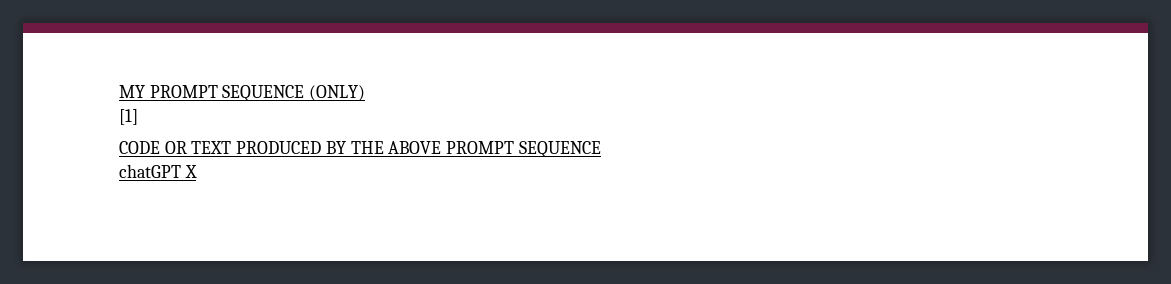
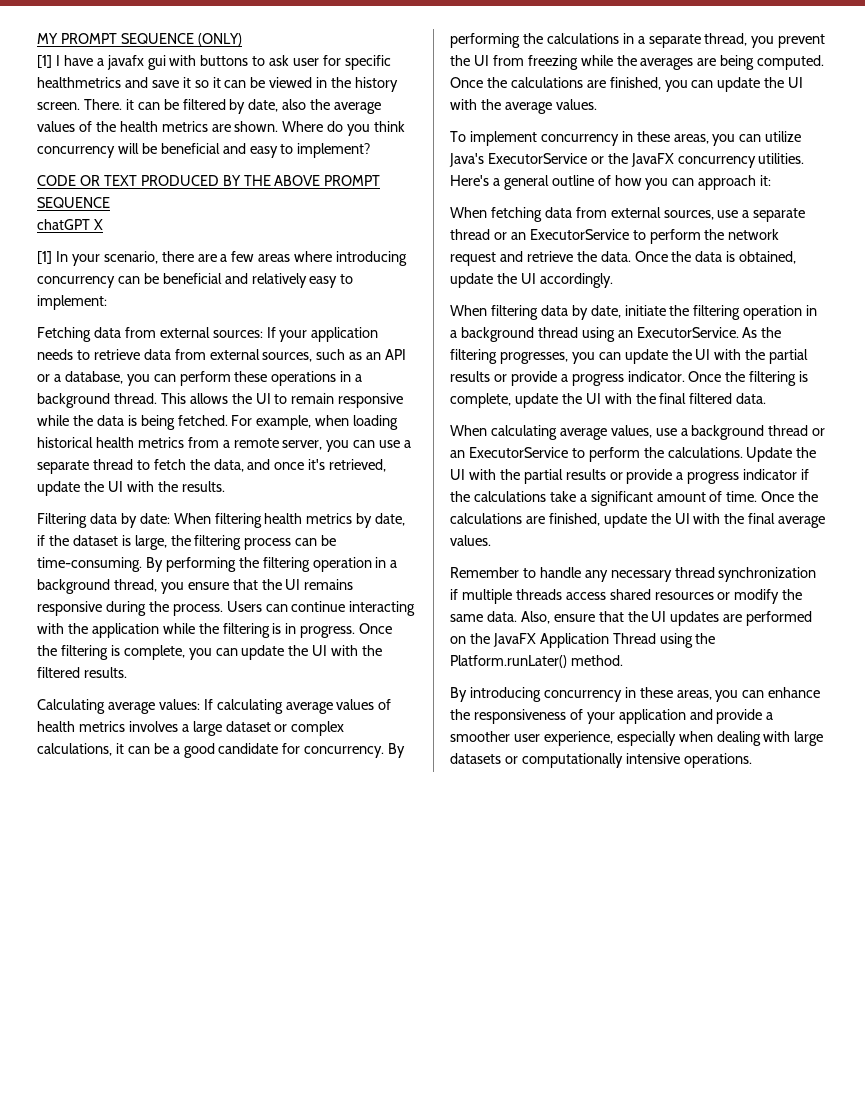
(138, 117) none -> [55,55,391,70] [37,77,399,92] [37,99,382,114] [37,121,406,136] [37,143,371,158] I have a javafx gui with buttons to ask user for specific healthmetrics and save it so it can be viewed in the history screen. There. it can be filtered by date, also the average values of the health metrics are shown. Where do you think concurrency will be beneficial and easy to implement?
(197, 171) none -> [37,251,408,266] [37,273,354,288] [37,295,107,310] [37,327,379,342] [37,349,407,362] [37,371,363,386] [37,393,404,408] [37,415,399,430] [37,437,412,452] [37,459,387,474] [37,481,225,496] [37,513,406,528] [37,535,337,550] [37,557,398,572] [37,579,354,594] [37,601,416,616] [37,623,393,638] [37,645,383,660] [37,667,127,678] [37,699,392,714] [37,721,345,736] [37,743,406,758] [450,33,826,48] [450,55,825,70] [450,77,804,92] [450,99,597,114] [450,131,802,146] [449,153,805,168] [450,175,772,190] [450,207,806,222] [450,229,780,244] [450,251,797,266] [450,273,613,288] [450,305,818,320] [450,327,782,342] [450,349,809,364] [450,371,809,386] [450,393,767,408] [450,425,826,440] [450,447,817,462] [450,469,810,484] [450,491,819,506] [450,513,826,528] [450,535,491,546] [450,567,817,582] [450,589,803,604] [450,611,813,626] [450,633,716,648] [450,655,623,668] [450,687,821,702] [450,709,774,724] [450,731,824,746] [450,753,752,768] // [1] In your scenario, there are a few areas where introducing concurrency can be beneficial and relatively easy to implement: // Fetching data from external sources: If your application needs to retrieve data from external sources, such as an API or a database, you can perform these operations in a background thread. This allows the UI to remain responsive while the data is being fetched. For example, when loading historical health metrics from a remote server, you can use a separate thread to fetch the data, and once it's retrieved, update the UI with the results. // Filtering data by date: When filtering health metrics by date, if the dataset is large, the filtering process can be time-consuming. By performing the filtering operation in a background thread, you ensure that the UI remains responsive during the process. Users can continue interacting with the application while the filtering is in progress. Once the filtering is complete, you can update the UI with the filtered results. // Calculating average values: If calculating average values of health metrics involves a large dataset or complex calculations, it can be a good candidate for concurrency. By performing the calculations in a separate thread, you prevent the UI from freezing while the averages are being computed. Once the calculations are finished, you can update the UI with the average values. // To implement concurrency in these areas, you can utilize Java's ExecutorService or the JavaFX concurrency utilities. Here's a general outline of how you can approach it: // When fetching data from external sources, use a separate thread or an ExecutorService to perform the network request and retrieve the data. Once the data is obtained, update the UI accordingly. // When filtering data by date, initiate the filtering operation in a background thread using an ExecutorService. As the filtering progresses, you can update the UI with the partial results or provide a progress indicator. Once the filtering is complete, update the UI with the final filtered data. // When calculating average values, use a background thread or an ExecutorService to perform the calculations. Update the UI with the partial results or provide a progress indicator if the calculations take a significant amount of time. Once the calculations are finished, update the UI with the final average values. // Remember to handle any necessary thread synchronization if multiple threads access shared resources or modify the same data. Also, ensure that the UI updates are performed on the JavaFX Application Thread using the Platform.runLater() method. // By introducing concurrency in these areas, you can enhance the responsiveness of your application and provide a smoother user experience, especially when dealing with large datasets or computationally intensive operations.

